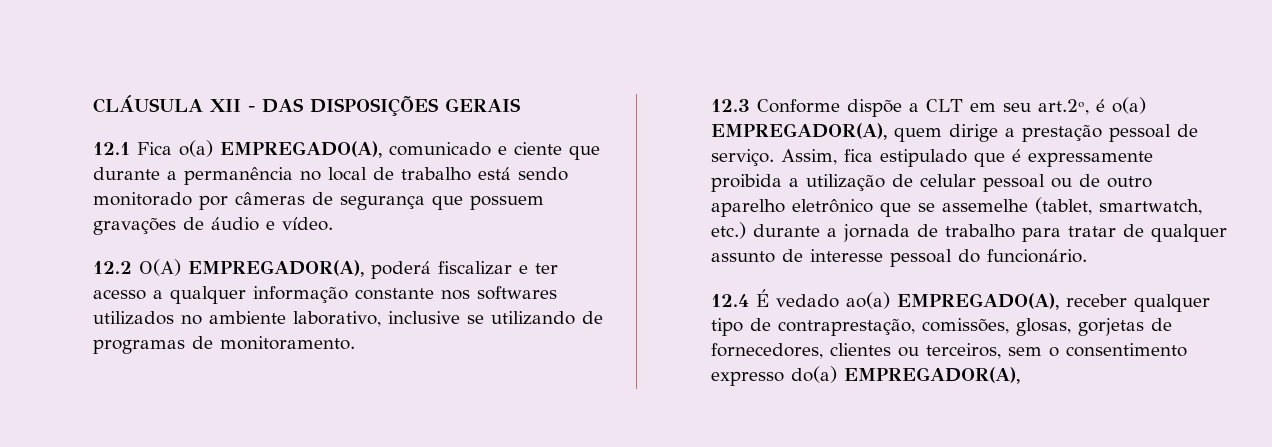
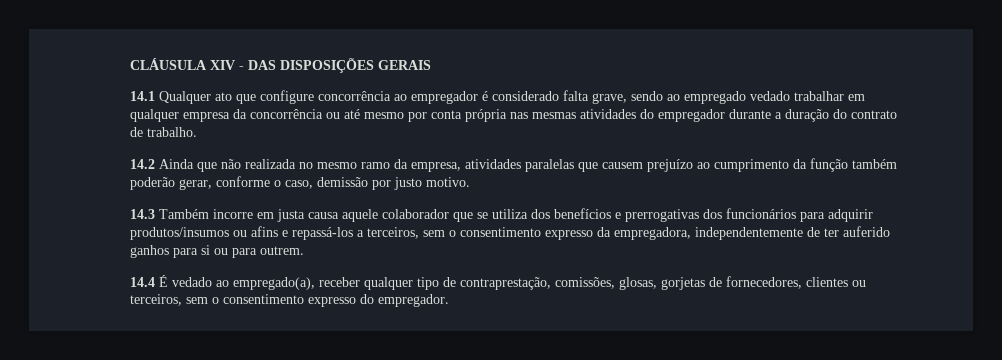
[209,99,241,112] XII -> [209,60,235,70] XIV
[92,140,600,160] [92,167,568,185] [92,192,544,210] [92,217,333,235] [92,259,558,279] [92,286,557,304] [92,311,603,327] [92,336,355,354] [710,97,1146,117] [710,123,1198,142] [710,149,1153,167] [710,174,1152,192] [710,197,1202,217] [710,222,1227,242] [710,249,1087,267] [710,289,1059,310] 12.1 Fica o(a) EMPREGADO(A), comunicado e ciente que durante a permanência no local de trabalho está sendo monitorado por câmeras de segurança que possuem gravações de áudio e vídeo. // 12.2 O(A) EMPREGADOR(A), poderá fiscalizar e ter acesso a qualquer informação constante nos softwares utilizados no ambiente laborativo, inclusive se utilizando de programas de monitoramento. // 12.3 Conforme dispõe a CLT em seu art.2º, é o(a) EMPREGADOR(A), quem dirige a prestação pessoal de serviço. Assim, fica estipulado que é expressamente proibida a utilização de celular pessoal ou de outro aparelho eletrônico que se assemelhe (tablet, smartwatch, etc.) durante a jornada de trabalho para tratar de qualquer assunto de interesse pessoal do funcionário. // 12.4 É vedado ao(a) EMPREGADO(A), -> [129,90,865,104] [129,109,897,122] [129,127,197,137] [129,158,897,172] [129,176,470,190] [129,208,873,222] [129,226,890,240] [129,245,304,258] [129,275,315,290] 14.1 Qualquer ato que configure concorrência ao empregador é considerado falta grave, sendo ao empregado vedado trabalhar em qualquer empresa da concorrência ou até mesmo por conta própria nas mesmas atividades do empregador durante a duração do contrato de trabalho. // 14.2 Ainda que não realizada no mesmo ramo da empresa, atividades paralelas que causem prejuízo ao cumprimento da função também poderão gerar, conforme o caso, demissão por justo motivo. // 14.3 Também incorre em justa causa aquele colaborador que se utiliza dos benefícios e prerrogativas dos funcionários para adquirir produtos/insumos ou afins e repassá-los a terceiros, sem o consentimento expresso da empregadora, independentemente de ter auferido ganhos para si ou para outrem. // 14.4 É vedado ao empregado(a),
[790,366,1020,384] do(a) EMPREGADOR(A), -> [359,294,449,307] do empregador.

